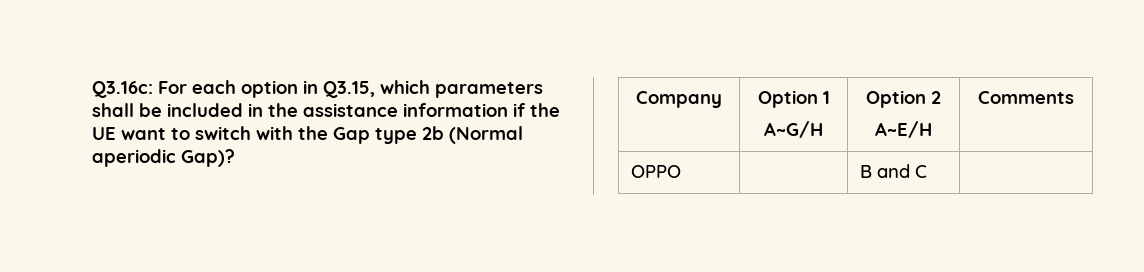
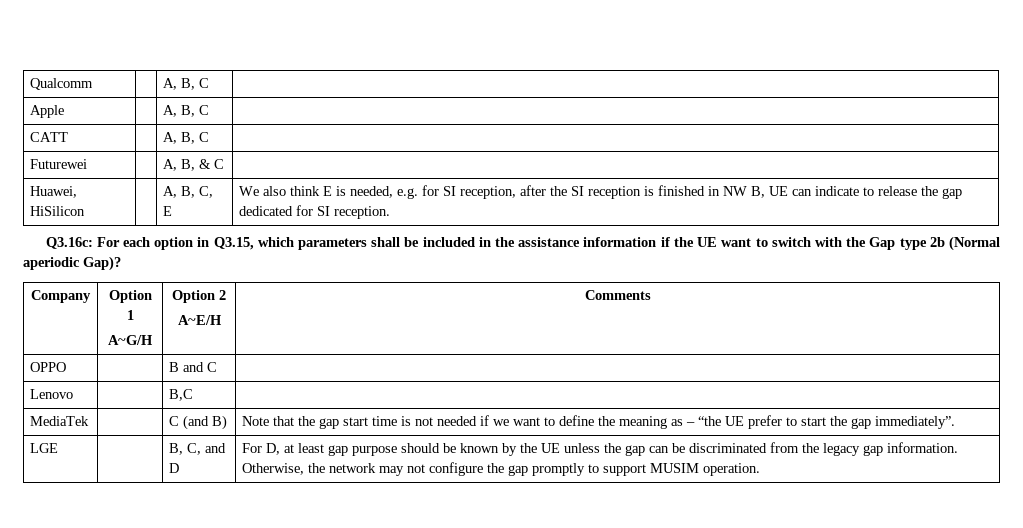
(92, 89) none -> [30,78,94,90] [163,78,210,90] [30,105,65,118] [163,105,210,117] [30,132,69,142] [163,132,210,144] [30,159,88,169] [163,159,225,171] [30,186,78,198] [30,206,86,216] [163,186,214,198] [163,206,173,216] [239,185,963,199] [239,205,391,219] Qualcomm | | A, B, C | // Apple | | A, B, C | // CATT | | A, B, C | // Futurewei | | A, B, & C | // Huawei, HiSilicon | | A, B, C, E | We also think E is needed, e.g. for SI reception, after the SI reception is finished in NW B, UE can indicate to release the gap dedicated for SI reception. //
(927, 171) none -> [30,389,74,399] [169,389,194,401] [30,416,90,426] [169,415,228,430] [242,415,956,429] [30,443,59,453] [169,443,227,455] [169,463,180,473] [242,442,959,456] [242,462,761,476] // Lenovo | | B,C | // MediaTek | | C (and B) | Note that the gap start time is not needed if we want to define the meaning as – “the UE prefer to start the gap immediately”. // LGE | | B, C, and D | For D, at least gap purpose should be known by the UE unless the gap can be discriminated from the legacy gap information. Otherwise, the network may not configure the gap promptly to support MUSIM operation.

